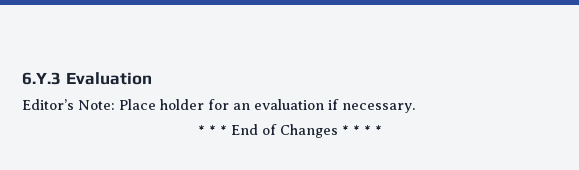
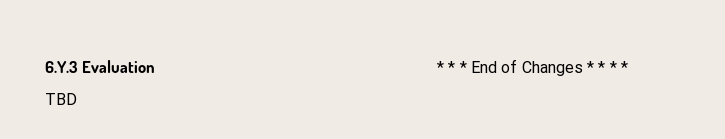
[22,99,415,113] Editor’s Note: Place holder for an evaluation if necessary. -> [45,93,77,105] TBD

